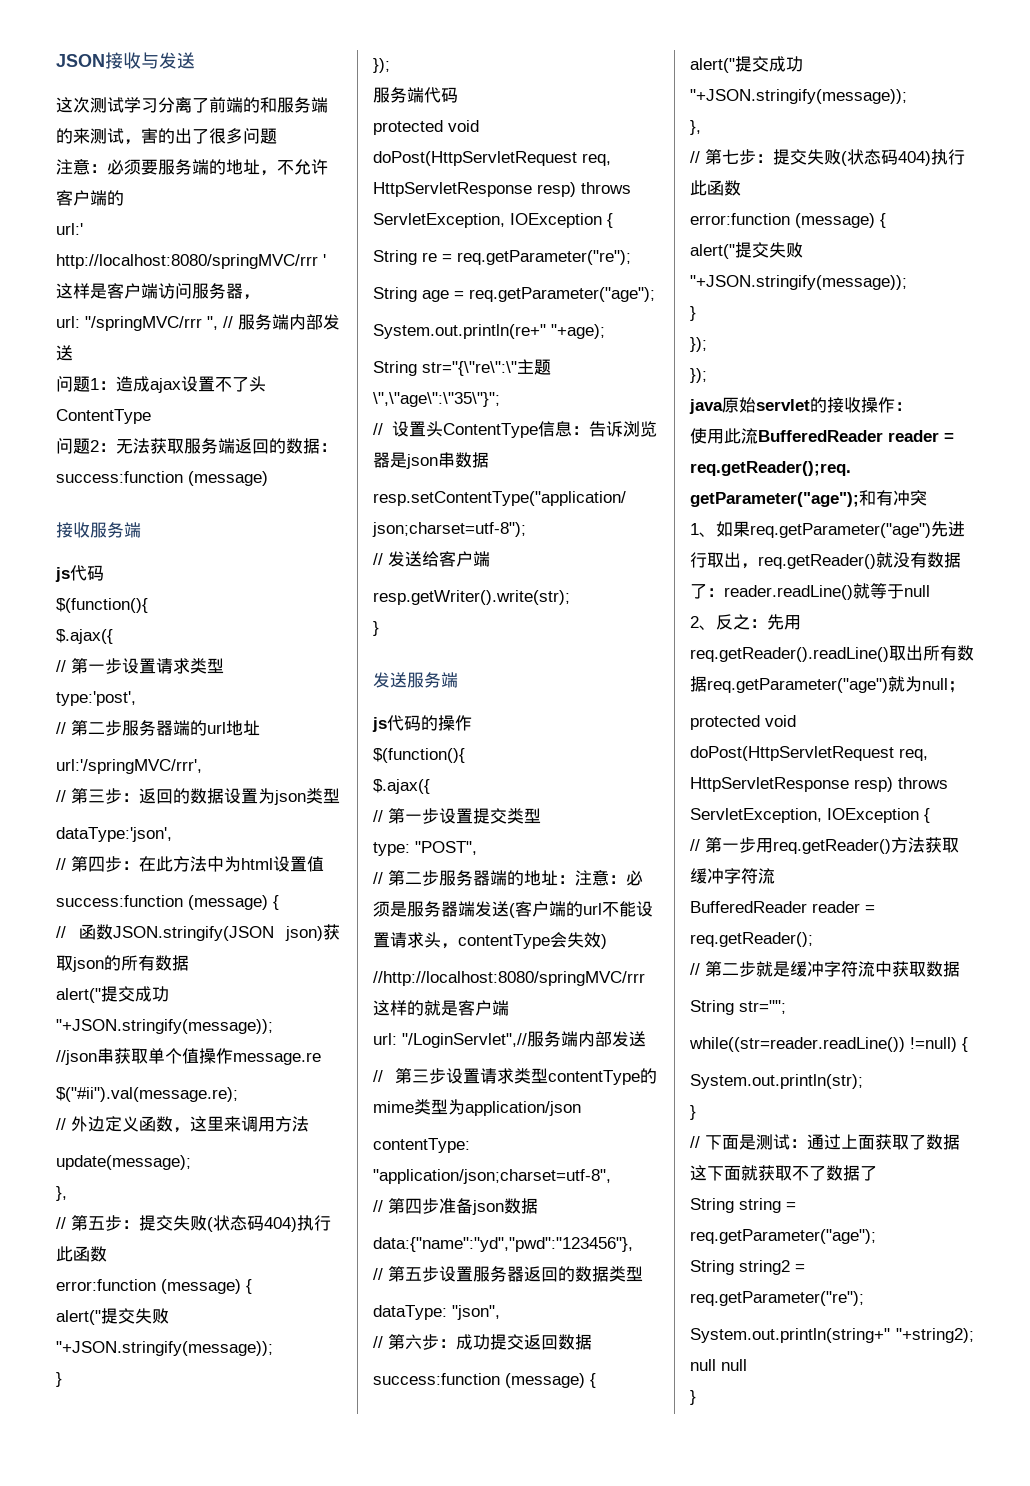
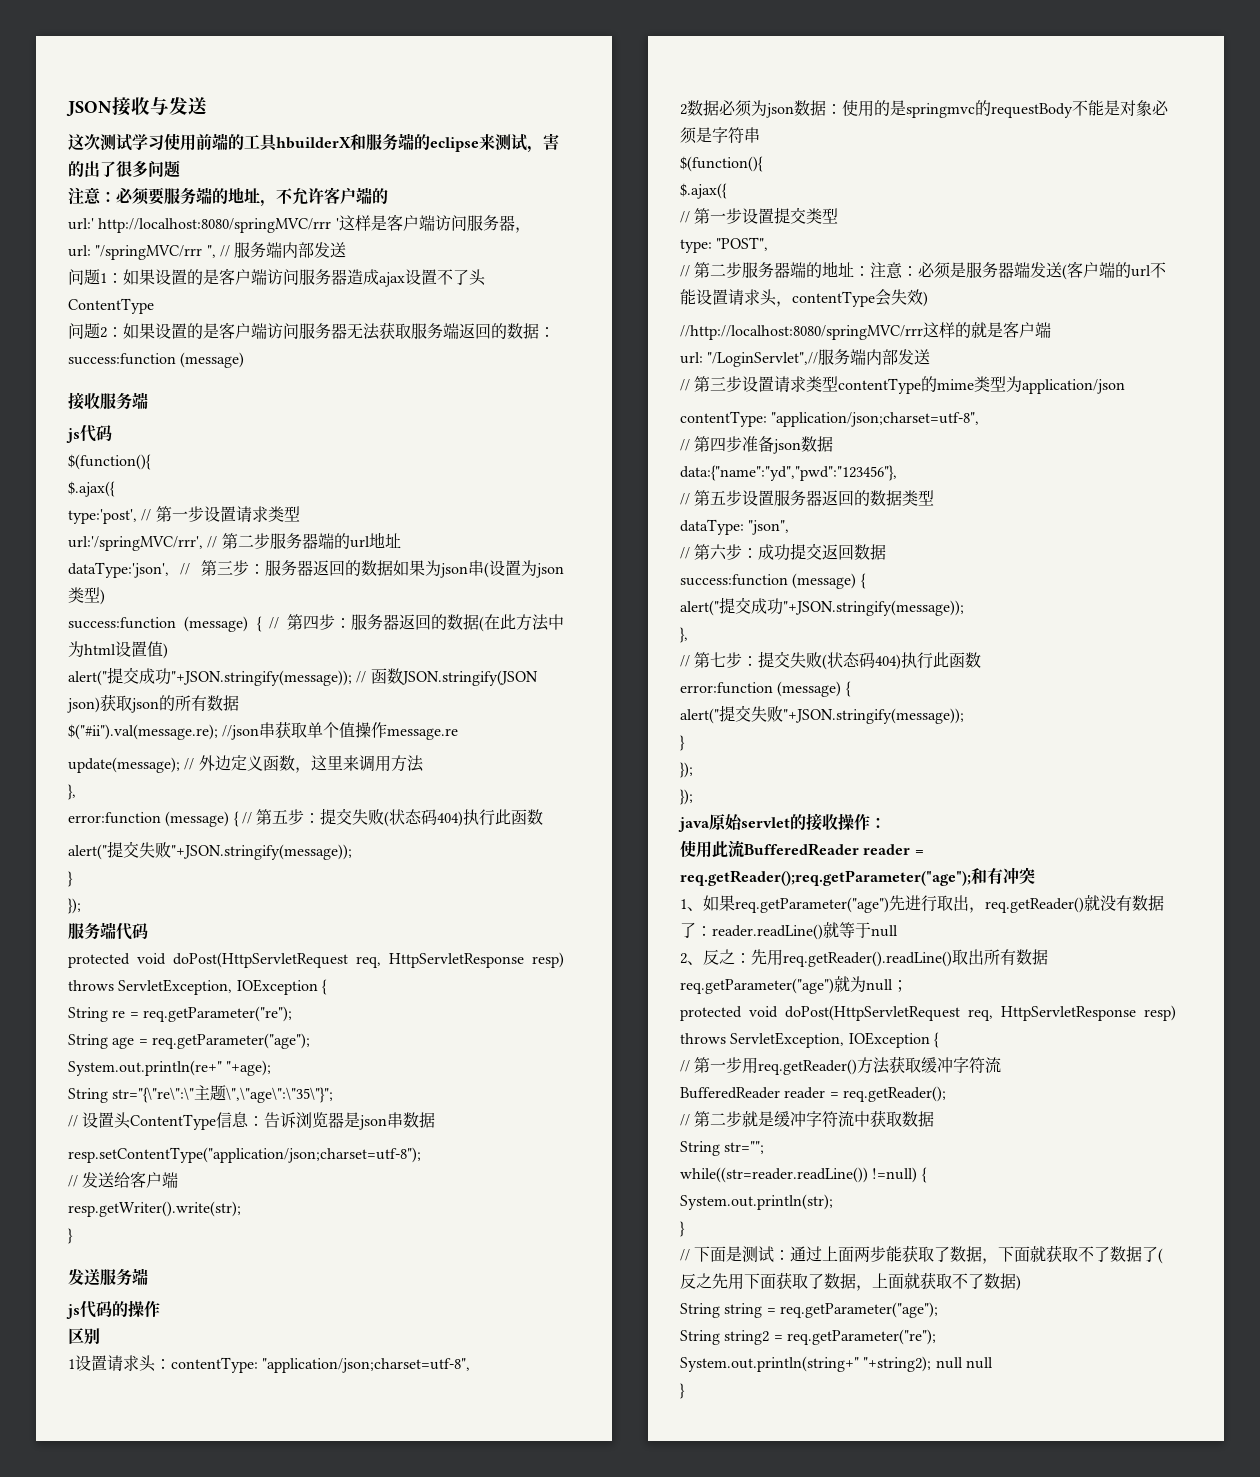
[158,97,260,113] 分离了前端的 -> [164,133,351,152] 使用前端的工具hbuilderX
(73, 136) none -> [430,137,479,152] eclipse
(116, 385) none -> [123,268,347,285] 如果设置的是客户端访问服务器
(116, 447) none -> [123,322,347,339] 如果设置的是客户端访问服务器
(113, 636) none -> [68,509,137,524] type:'post',
[56,691,136,706] type:'post', // -> [68,536,203,551] url:'/springMVC/rrr',
[56,759,202,774] url:'/springMVC/rrr', // -> [68,562,169,578] dataType:'json',
[139,788,224,804] 返回的数据 -> [265,560,489,578] 服务器返回的数据如果为json串(
[56,827,172,842] [56,856,139,872] // dataType:'json', // // 第四步： -> [100,589,105,605] [68,614,484,632] ) // success:function (message) { // 第四步：服务器返回的数据(
[56,895,279,910] // success:function (message) { // -> [163,643,168,659] [68,667,352,686] ) // alert("提交成功"+JSON.stringify(message));
[56,986,169,1003] [56,1019,273,1034] alert("提交成功"+JSON.stringify(message)); // -> [68,724,218,740] $("#ii").val(message.re);
[56,1087,238,1102] $("#ii").val(message.re); // -> [68,757,180,773] update(message);
[56,1155,191,1170] [56,1186,67,1201] // update(message); // }, // -> [68,784,76,800] [68,811,239,827] // }, // error:function (message) {
[56,1279,252,1294] // error:function (message) { -> (544, 817) none
(472, 723) none -> [68,1328,100,1344] [68,1355,471,1373] [680,100,1169,118] [680,127,760,144] // 区别 // 1设置请求头：contentType: "application/json;charset=utf-8", // 2数据必须为json数据：使用的是springmvc的requestBody不能是对象必须是字符串
[875,1134,960,1150] [690,1165,707,1181] 获取了数据这 -> [854,1245,999,1264] 两步能获取了数据，
(877, 1173) none -> [1158,1248,1164,1264] [680,1272,1021,1291] (反之先用下面获取了数据，上面就获取不了数据)

